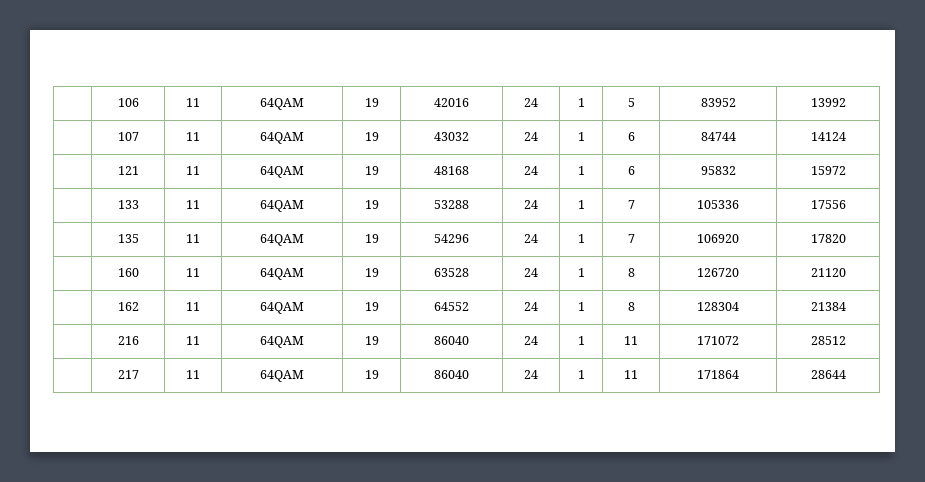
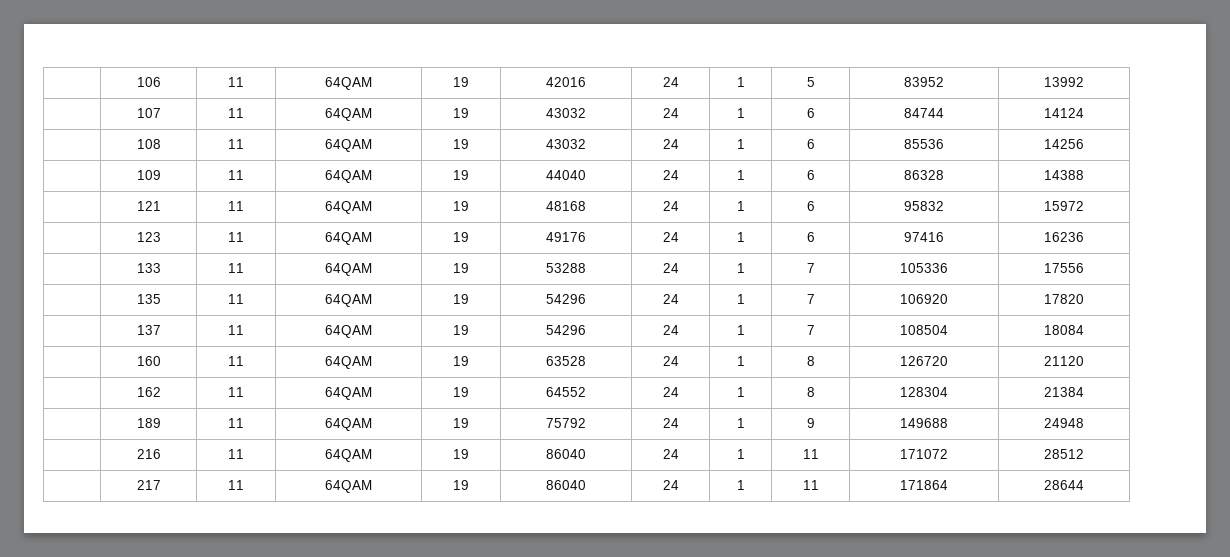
(846, 136) none -> [136,139,161,149] [228,139,244,149] [325,139,372,152] [453,139,469,149] [546,139,586,149] [662,139,679,149] [736,139,745,149] [806,139,815,149] [904,139,944,149] [1044,139,1084,149] [136,170,161,180] [228,170,244,180] [325,170,372,183] [453,170,469,180] [546,170,586,180] [662,170,679,180] [736,170,745,180] [806,170,815,180] [904,170,944,180] [1044,170,1084,180] // | 108 | 11 | 64QAM | 19 | 43032 | 24 | 1 | 6 | 85536 | 14256 // | 109 | 11 | 64QAM | 19 | 44040 | 24 | 1 | 6 | 86328 | 14388
(846, 170) none -> [136,232,161,242] [228,232,244,242] [325,232,372,245] [453,232,469,242] [546,232,586,242] [662,232,679,242] [736,232,745,242] [806,232,815,242] [904,232,944,242] [1044,232,1084,242] // | 123 | 11 | 64QAM | 19 | 49176 | 24 | 1 | 6 | 97416 | 16236
(846, 238) none -> [136,325,161,335] [228,325,244,335] [325,325,372,338] [453,325,469,335] [546,325,586,335] [662,325,679,335] [736,325,745,335] [806,325,815,335] [900,325,948,335] [1044,325,1084,335] // | 137 | 11 | 64QAM | 19 | 54296 | 24 | 1 | 7 | 108504 | 18084
(846, 306) none -> [136,418,161,428] [228,418,244,428] [325,418,372,431] [453,418,469,428] [546,418,586,428] [662,418,679,428] [736,418,745,428] [806,418,815,428] [900,418,948,428] [1044,418,1084,428] // | 189 | 11 | 64QAM | 19 | 75792 | 24 | 1 | 9 | 149688 | 24948

